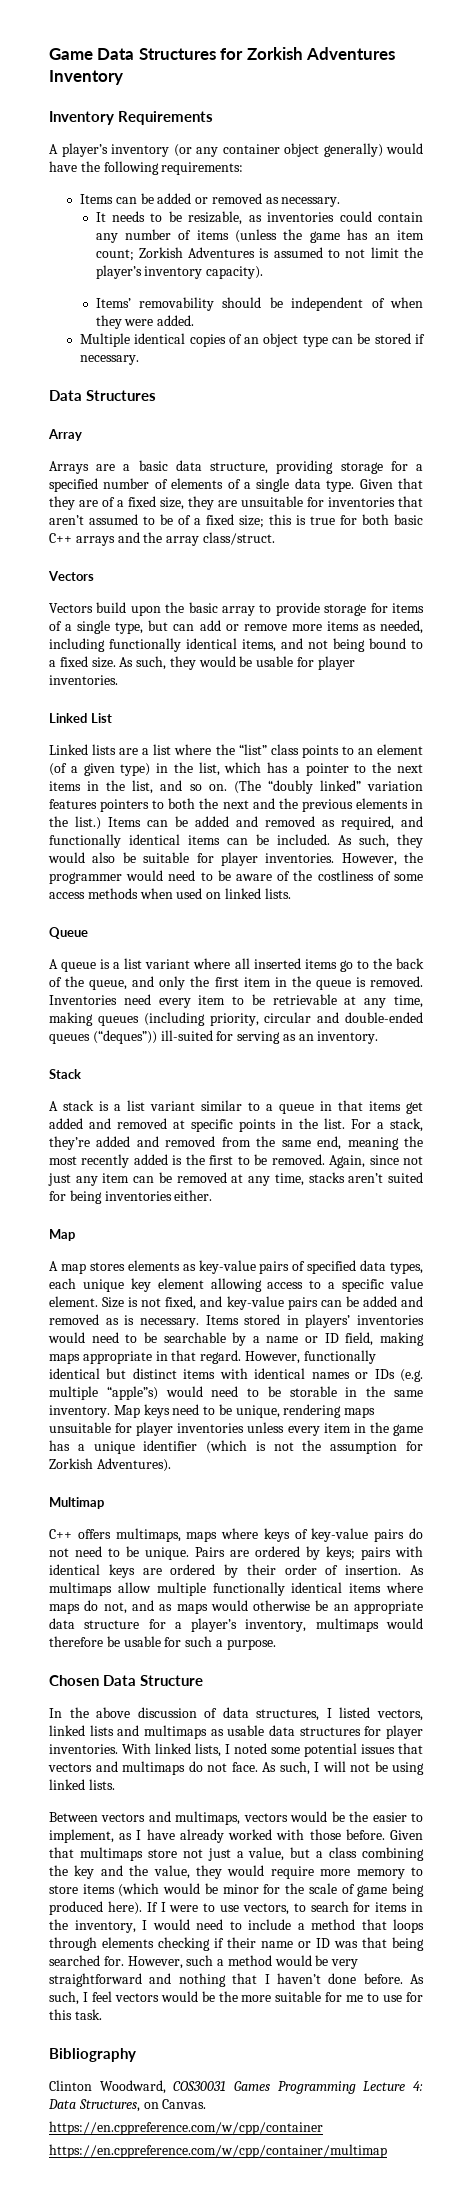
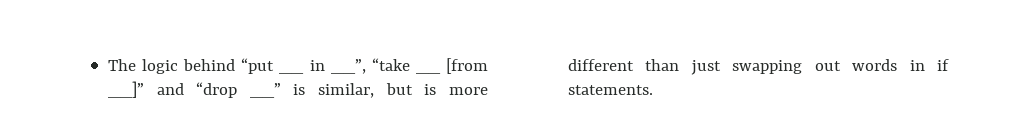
[49,47,396,60] [49,70,123,85] [49,111,213,125] [49,143,423,157] [49,161,244,175] [79,193,341,207] [95,211,423,225] [95,229,424,243] [95,247,423,261] [95,265,264,279] [95,297,423,311] [95,315,195,329] [79,333,425,347] [79,355,139,365] [49,390,156,401] [48,429,82,441] [49,460,424,474] [49,478,423,492] [49,496,423,510] [49,514,423,528] [49,532,275,546] [48,571,94,581] [49,602,424,616] [49,620,423,634] [49,638,423,652] [49,656,355,670] [49,675,118,685] [49,713,112,723] [49,744,423,758] [49,762,424,776] [49,780,423,794] [49,798,423,812] [49,816,423,830] [49,834,423,848] [48,852,423,866] [49,870,423,884] [49,888,291,899] [49,927,88,939] [49,958,425,972] [49,976,423,990] [49,994,423,1008] [49,1012,423,1026] [49,1030,379,1044] [49,1069,81,1079] [49,1100,423,1114] [49,1118,423,1132] [49,1136,424,1150] [49,1154,423,1168] [48,1172,423,1186] [49,1190,213,1204] [49,1229,75,1241] [49,1260,423,1274] [49,1278,424,1292] [49,1296,423,1310] [49,1314,424,1328] [48,1332,424,1346] [49,1350,376,1364] [49,1368,424,1382] [49,1386,423,1400] [49,1404,376,1418] [49,1422,423,1436] [49,1440,423,1454] [49,1458,171,1472] [49,1497,104,1509] [49,1528,423,1542] [49,1546,423,1560] [49,1564,424,1578] [49,1582,423,1596] [49,1600,424,1614] [49,1618,423,1632] [49,1636,276,1650] [49,1675,203,1686] [49,1707,423,1721] [49,1725,423,1739] [49,1743,423,1757] [48,1761,424,1775] [49,1779,115,1790] [49,1811,424,1825] [49,1829,424,1843] [49,1847,424,1861] [49,1865,423,1879] [49,1883,424,1897] [49,1901,423,1915] [49,1919,424,1933] [49,1937,424,1951] [49,1955,359,1969] [49,1973,424,1987] [49,1991,423,2005] [49,2009,102,2020] [49,2048,136,2062] [49,2080,423,2094] [48,2099,207,2112] [49,2121,323,2135] [49,2144,387,2158] Game Data Structures for Zorkish Adventures Inventory // Inventory Requirements // A player’s inventory (or any container object generally) would have the following requirements: // Items can be added or removed as necessary. // It needs to be resizable, as inventories could contain any number of items (unless the game has an item count; Zorkish Adventures is assumed to not limit the player’s inventory capacity). // Items’ removability should be independent of when they were added. // Multiple identical copies of an object type can be stored if necessary. // Data Structures // Array // Arrays are a basic data structure, providing storage for a specified number of elements of a single data type. Given that they are of a fixed size, they are unsuitable for inventories that aren’t assumed to be of a fixed size; this is true for both basic C++ arrays and the array class/struct. // Vectors // Vectors build upon the basic array to provide storage for items of a single type, but can add or remove more items as needed, including functionally identical items, and not being bound to a fixed size. As such, they would be usable for player inventories. // Linked List // Linked lists are a list where the “list” class points to an element (of a given type) in the list, which has a pointer to the next items in the list, and so on. (The “doubly linked” variation features pointers to both the next and the previous elements in the list.) Items can be added and removed as required, and functionally identical items can be included. As such, they would also be suitable for player inventories. However, the programmer would need to be aware of the costliness of some access methods when used on linked lists. // Queue // A queue is a list variant where all inserted items go to the back of the queue, and only the first item in the queue is removed. Inventories need every item to be retrievable at any time, making queues (including priority, circular and double-ended queues (“deques”)) ill-suited for serving as an inventory. // Stack // A stack is a list variant similar to a queue in that items get added and removed at specific points in the list. For a stack, they’re added and removed from the same end, meaning the most recently added is the first to be removed. Again, since not just any item can be removed at any time, stacks aren’t suited for being inventories either. // Map // A map stores elements as key-value pairs of specified data types, each unique key element allowing access to a specific value element. Size is not fixed, and key-value pairs can be added and removed as is necessary. Items stored in players’ inventories would need to be searchable by a name or ID field, making maps appropriate in that regard. However, functionally identical but distinct items with identical names or IDs (e.g. multiple “apple”s) would need to be storable in the same inventory. Map keys need to be unique, rendering maps unsuitable for player inventories unless every item in the game has a unique identifier (which is not the assumption for Zorkish Adventures). // Multimap // C++ offers multimaps, maps where keys of key-value pairs do not need to be unique. Pairs are ordered by keys; pairs with identical keys are ordered by their order of insertion. As multimaps allow multiple functionally identical items where maps do not, and as maps would otherwise be an appropriate data structure for a player’s inventory, multimaps would therefore be usable for such a purpose. // Chosen Data Structure // In the above discussion of data structures, I listed vectors, linked lists and multimaps as usable data structures for player inventories. With linked lists, I noted some potential issues that vectors and multimaps do not face. As such, I will not be using linked lists. // Between vectors and multimaps, vectors would be the easier to implement, as I have already worked with those before. Given that multimaps store not just a value, but a class combining the key and the value, they would require more memory to store items (which would be minor for the scale of game being produced here). If I were to use vectors, to search for items in the inventory, I would need to include a method that loops through elements checking if their name or ID was that being searched for. However, such a method would be very straightforward and nothing that I haven’t done before. As such, I feel vectors would be the more suitable for me to use for this task. // Bibliography // Clinton Woodward, COS30031 Games Programming Lecture 4: Data Structures, on Canvas. // https://en.cppreference.com/w/cpp/container // https://en.cppreference.com/w/cpp/container/multimap -> [107,58,305,74] [309,58,410,74] [415,58,488,74] [107,81,488,98] [567,59,949,75] [567,85,653,95] The logic behind “put __ in __”, “take __ [from __]” and “drop __” is similar, but is more different than just swapping out words in if statements.

